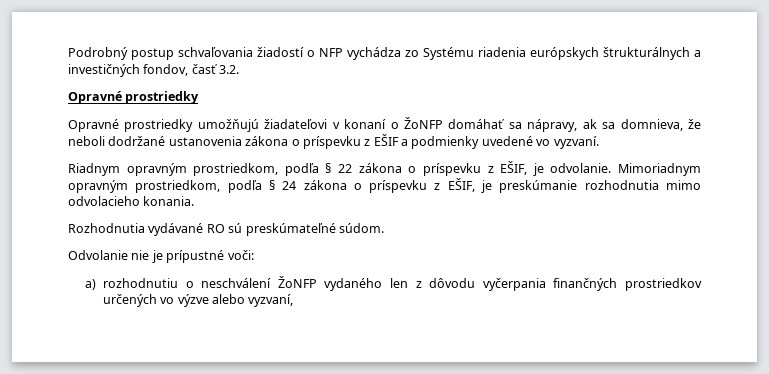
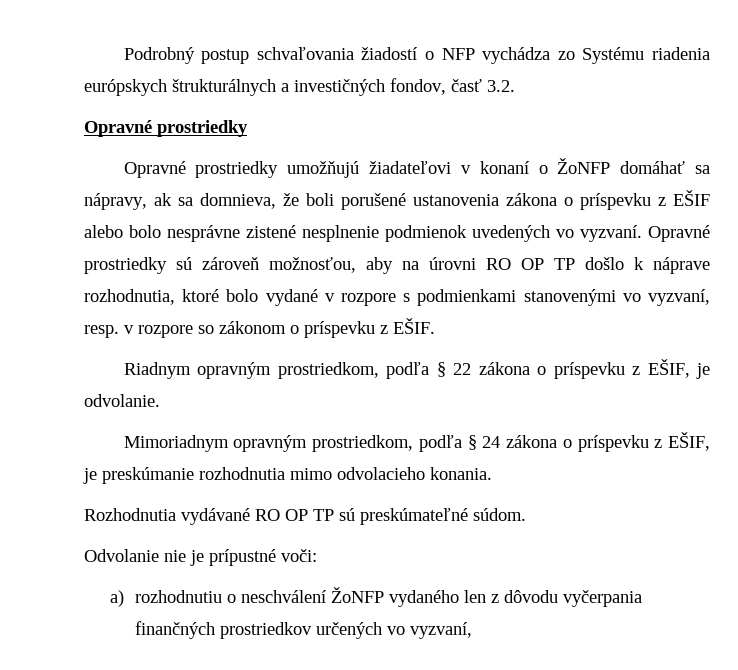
[68,136,166,146] neboli dodržané -> [306,193,406,210] boli porušené
[401,136,599,149] a podmienky uvedené vo vyzvaní. -> [84,225,710,242] [84,257,710,274] [84,289,710,306] [84,318,435,338] alebo bolo nesprávne zistené nesplnenie podmienok uvedených vo vyzvaní. Opravné prostriedky sú zároveň možnosťou, aby na úrovni RO OP TP došlo k náprave rozhodnutia, ktoré bolo vydané v rozpore s podmienkami stanovenými vo vyzvaní, resp. v rozpore so zákonom o príspevku z EŠIF.
(612, 168) none -> (160, 400) //
(225, 228) none -> [285,509,334,521] OP TP
[177,294,246,307] výzve alebo -> (406, 630) none

